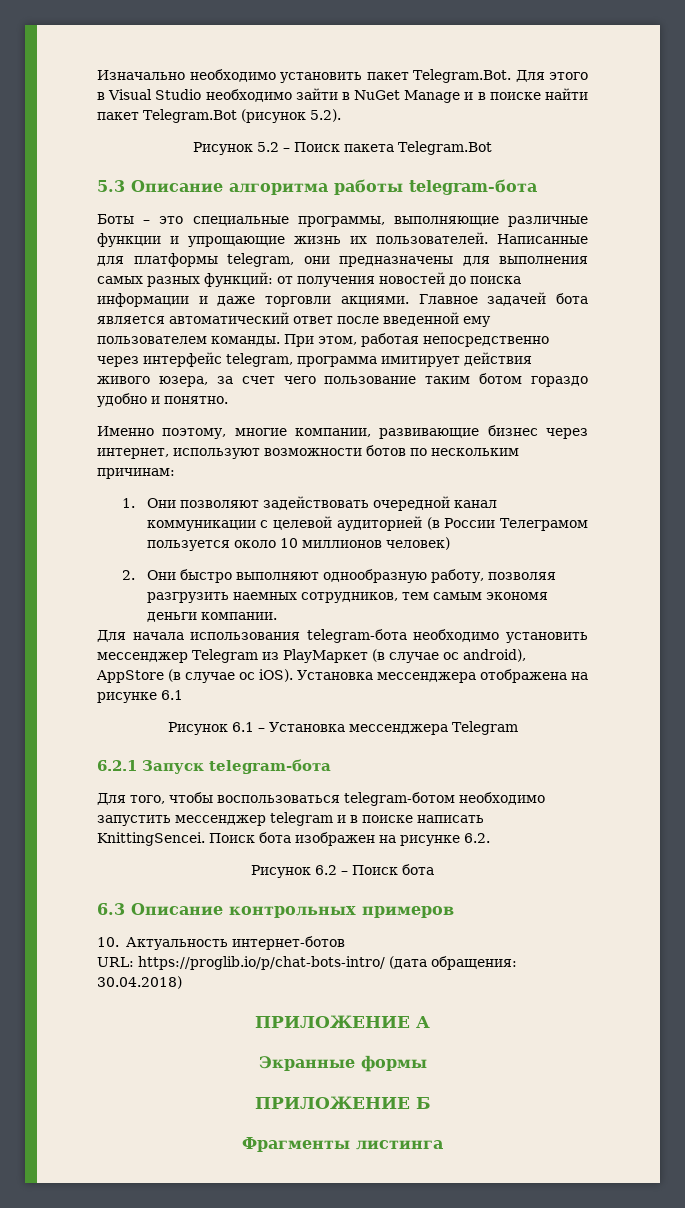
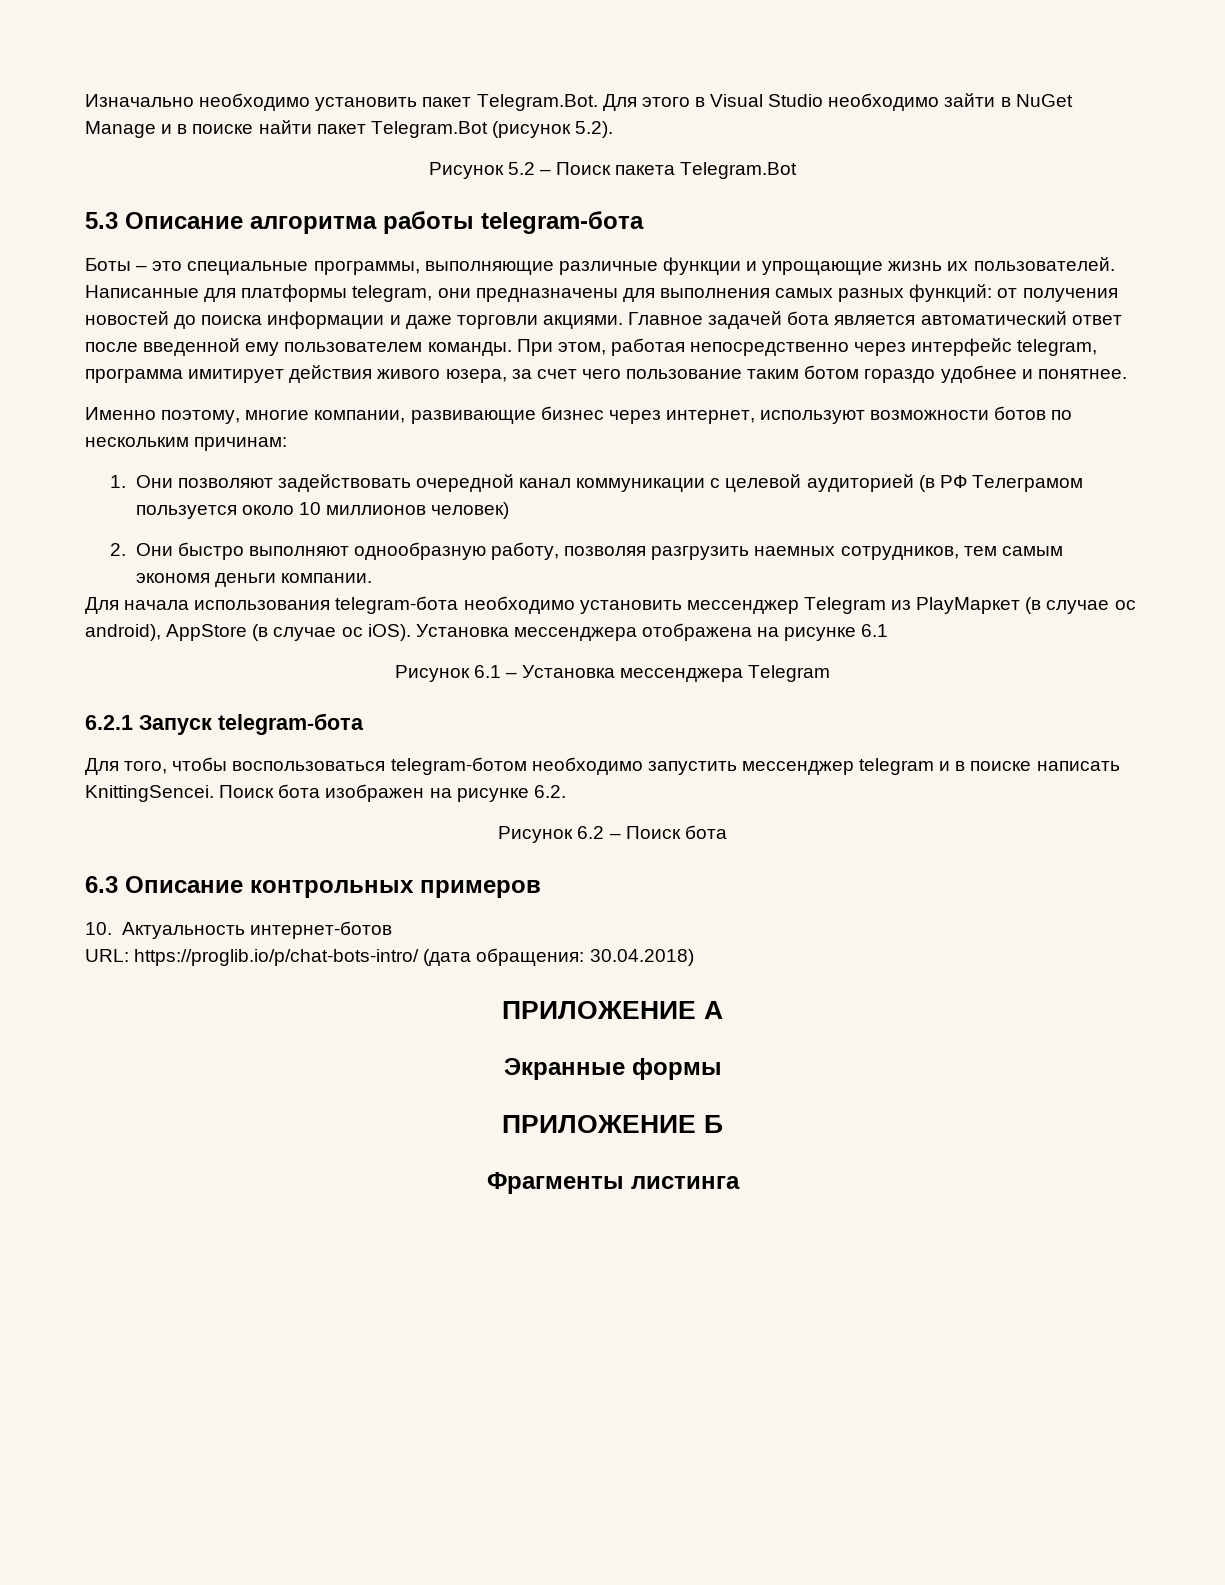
[97,393,228,407] удобно и понятно. -> [940,365,1127,383] удобнее и понятнее.
[444,518,496,528] России -> [939,475,967,488] РФ

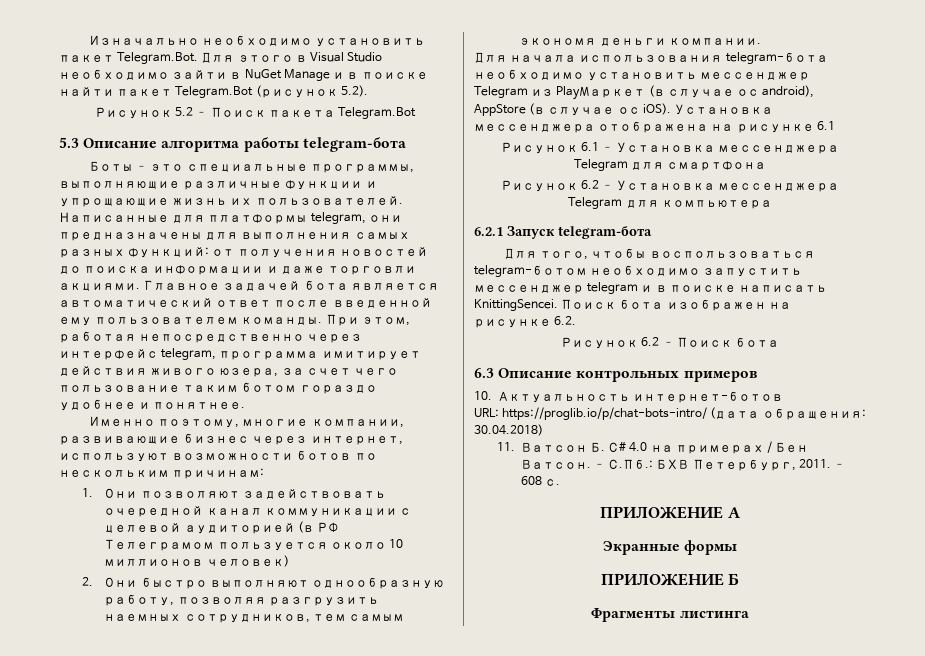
(831, 673) none -> [630,161,767,171] [500,180,840,192] [568,197,772,209] для смартфона // Рисунок 6.2 – Установка мессенджера Telegram для компьютера
(694, 957) none -> [496,441,809,454] [520,459,846,471] [520,476,560,486] // 11. Ватсон Б. С# 4.0 на примерах / Бен Ватсон. – С.Пб.: БХВ Петербург, 2011. – 608 с.

